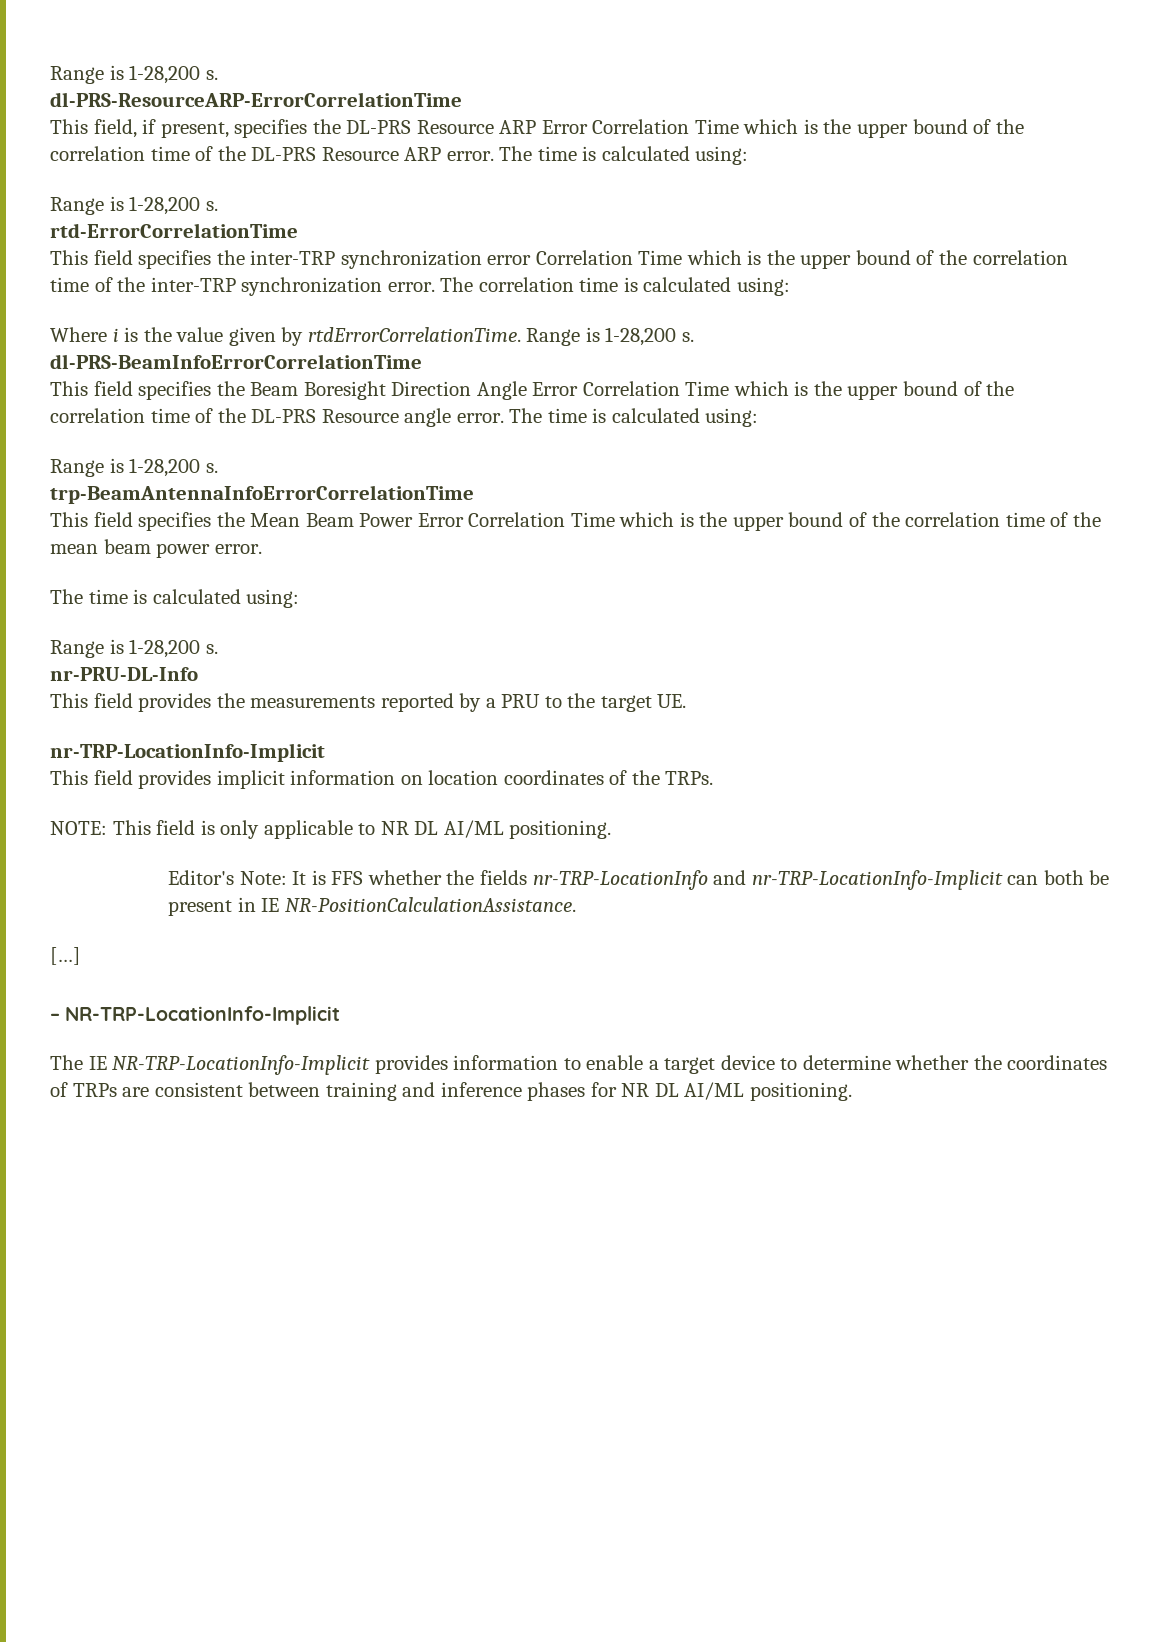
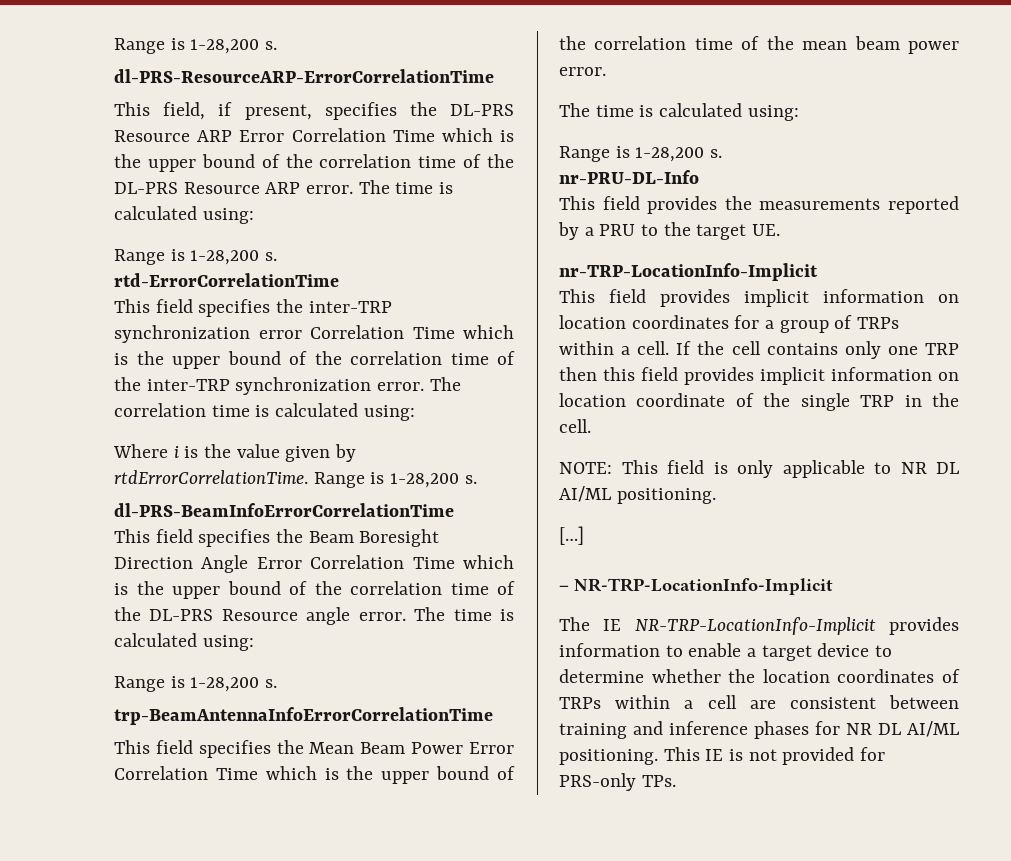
[609,770,714,785] of the TRPs. -> [734,315,900,333] [559,341,959,359] [559,367,959,385] [559,393,959,411] [559,419,591,433] for a group of TRPs within a cell. If the cell contains only one TRP then this field provides implicit information on location coordinate of the single TRP in the cell.
[168,870,1110,890] [168,897,576,916] // Editor's Note: It is FFS whether the fields nr-TRP-LocationInfo and nr-TRP-LocationInfo-Implicit can both be present in IE NR-PositionCalculationAssistance. -> (716, 496) none
(1002, 1062) none -> [762,669,830,683] location
(117, 1090) none -> [615,695,737,709] within a cell
(852, 1091) none -> [663,747,886,765] [559,773,676,791] This IE is not provided for PRS-only TPs.

